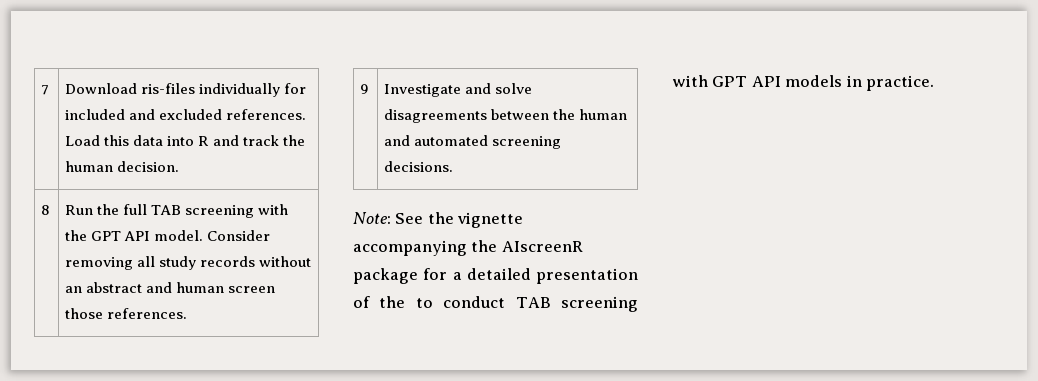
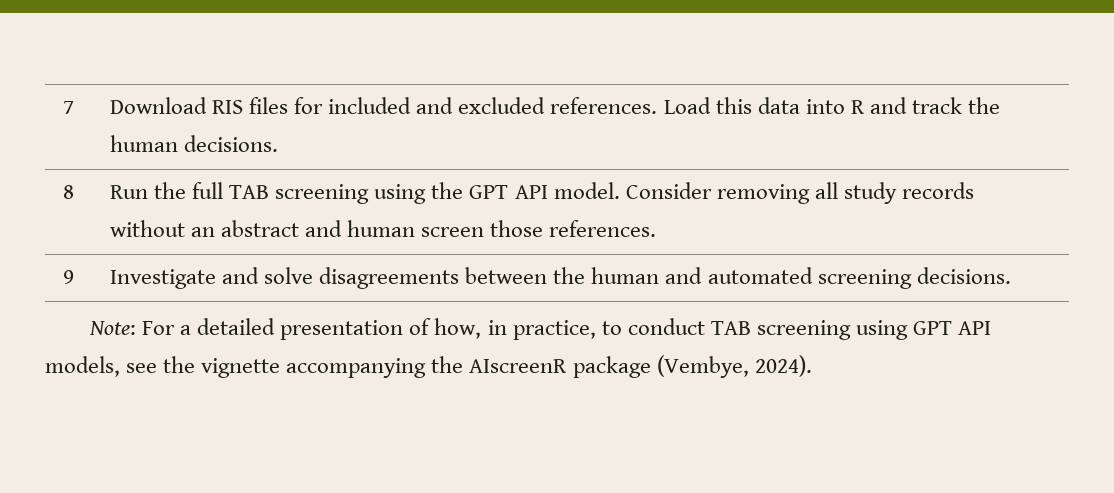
[141,83,281,97] ris-files individually -> [212,97,289,114] RIS files
[117,161,180,172] decision. -> [184,135,279,152] decisions.
[258,204,289,215] with -> [374,184,427,204] using
[395,213,424,224] See -> [142,318,992,340] [45,356,158,377] For a detailed presentation of how, in practice, to conduct TAB screening using GPT API models, see
[423,268,638,284] [353,296,638,312] [672,75,935,91] for a detailed presentation of the to conduct TAB screening with GPT API models in practice. -> [656,355,812,378] (Vembye, 2024).

